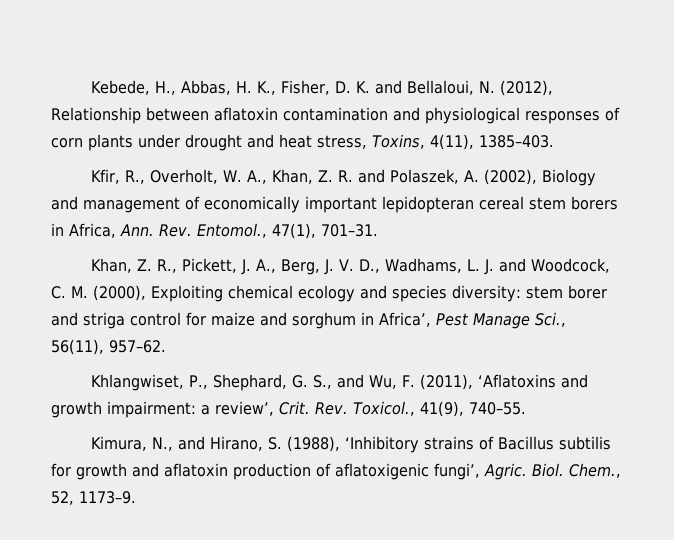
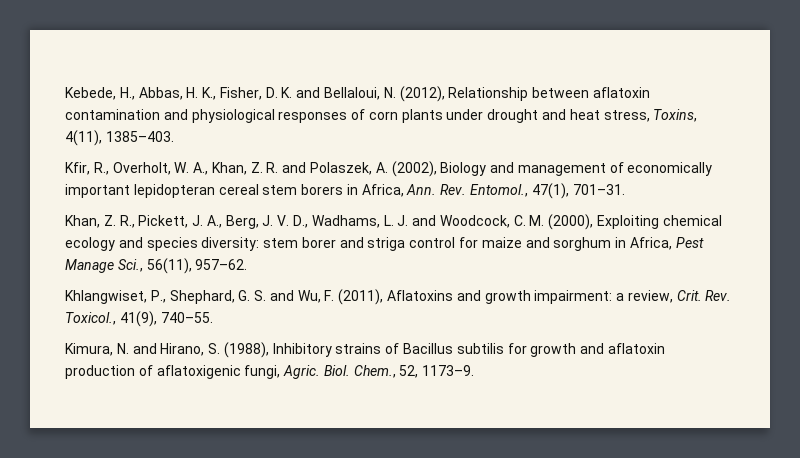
[379,312,431,327] Africa’, -> [629,237,672,250] Africa,
[313,375,333,389] S., -> [254,290,267,301] S.
[478,374,557,388] ‘Aflatoxins -> [387,290,454,301] Aflatoxins
[215,401,274,416] review’, -> [627,290,673,303] review,
[152,437,174,451] N., -> [116,343,129,354] N.
[345,436,420,453] ‘Inhibitory -> [272,343,332,357] Inhibitory
[434,463,480,480] fungi’, -> [244,365,281,379] fungi,

